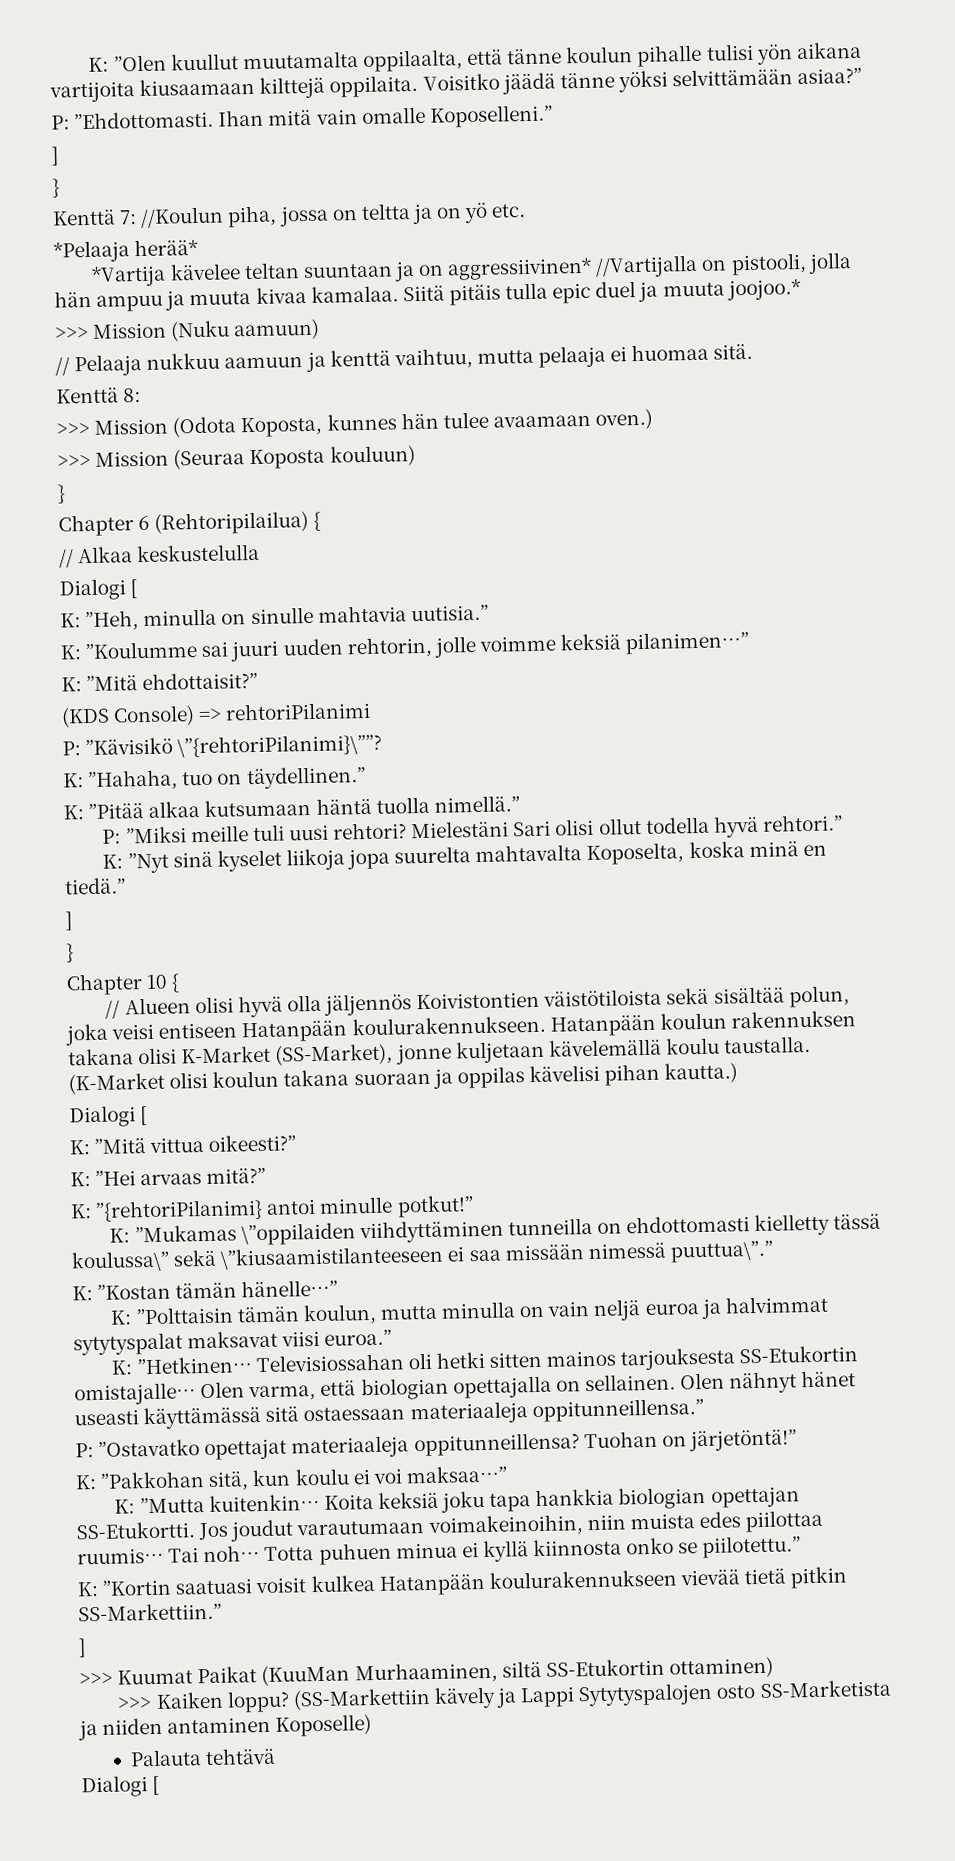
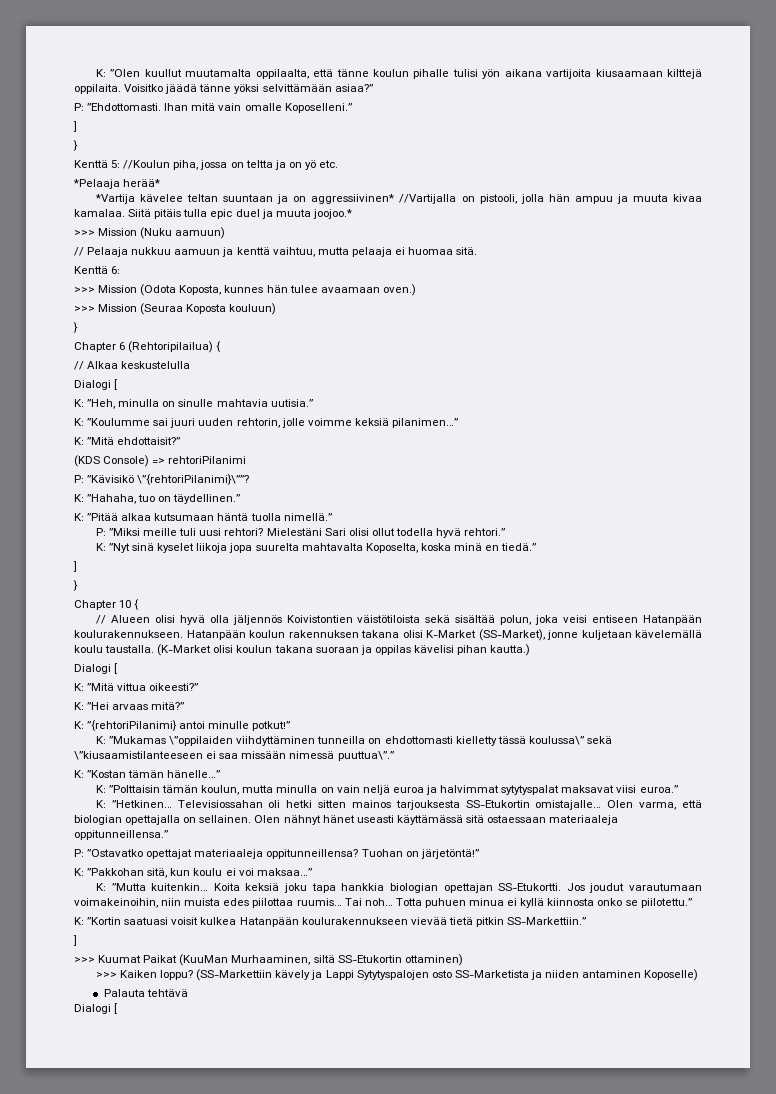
[119,210,138,225] 7: -> [111,160,121,168] 5:
[123,388,142,403] 8: -> [111,266,121,274] 6:

